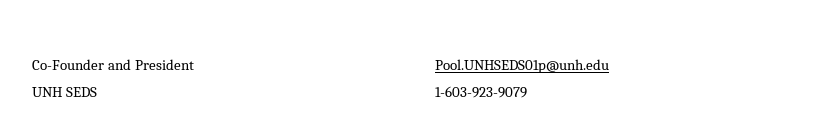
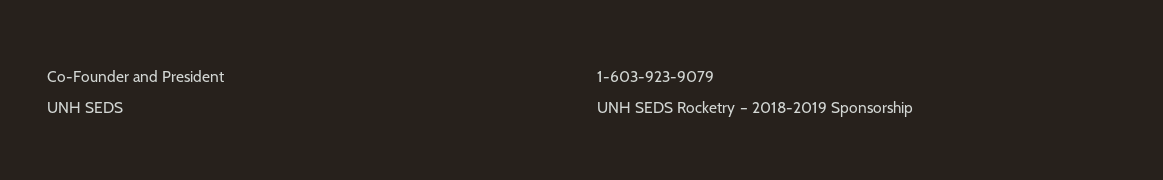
[435,59,609,73] [435,86,527,98] Pool.UNHSEDS01p@unh.edu // 1-603-923-9079 -> [597,71,714,82] [597,101,913,117] 1-603-923-9079 // UNH SEDS Rocketry – 2018-2019 Sponsorship

